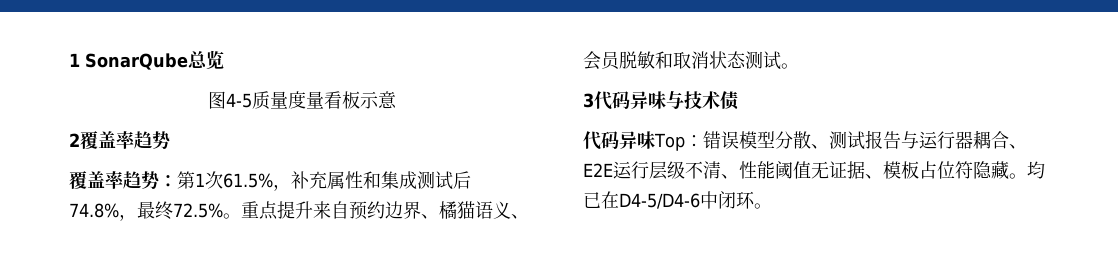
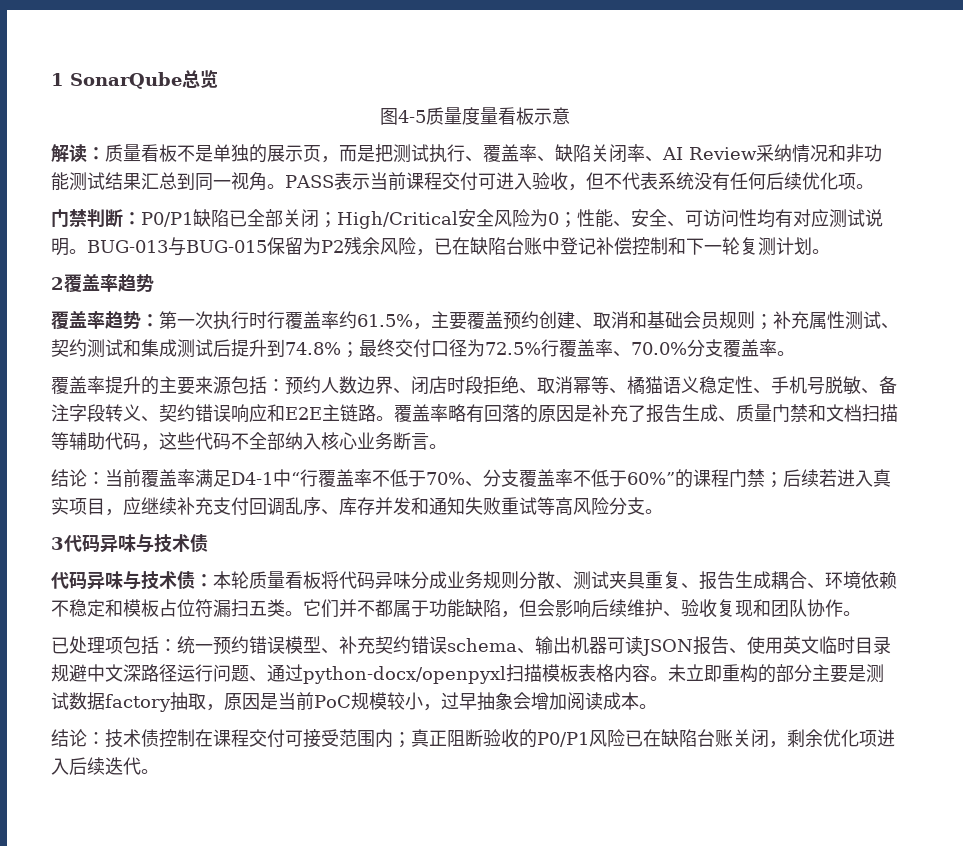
(397, 100) none -> [51,144,882,163] [51,172,874,191] [51,209,883,229] [51,237,830,256] // 解读：质量看板不是单独的展示页，而是把测试执行、覆盖率、缺陷关闭率、AI Review采纳情况和非功能测试结果汇总到同一视角。PASS表示当前课程交付可进入验收，但不代表系统没有任何后续优化项。 // 门禁判断：P0/P1缺陷已全部关闭；High/Critical安全风险为0；性能、安全、可访问性均有对应测试说明。BUG-013与BUG-015保留为P2残余风险，已在缺陷台账中登记补偿控制和下一轮复测计划。
[195,171,471,191] [69,201,529,221] [583,51,781,70] 1次61.5%，补充属性和集成测试后74.8%，最终72.5%。重点提升来自预约边界、橘猫语义、会员脱敏和取消状态测试 -> [177,311,899,330] [51,339,795,358] [51,376,897,395] [51,404,898,423] [51,432,447,451] [51,469,891,488] [51,497,645,516] 一次执行时行覆盖率约61.5%，主要覆盖预约创建、取消和基础会员规则；补充属性测试、契约测试和集成测试后提升到74.8%；最终交付口径为72.5%行覆盖率、70.0%分支覆盖率。 // 覆盖率提升的主要来源包括：预约人数边界、闭店时段拒绝、取消幂等、橘猫语义稳定性、手机号脱敏、备注字段转义、契约错误响应和E2E主链路。覆盖率略有回落的原因是补充了报告生成、质量门禁和文档扫描等辅助代码，这些代码不全部纳入核心业务断言。 // 结论：当前覆盖率满足D4-1中“行覆盖率不低于70%、分支覆盖率不低于60%”的课程门禁；后续若进入真实项目，应继续补充支付回调乱序、库存并发和通知失败重试等高风险分支
[654,130,1027,151] [583,161,1045,180] [583,191,755,209] Top：错误模型分散、测试报告与运行器耦合、E2E运行层级不清、性能阈值无证据、模板占位符隐藏。均已在D4-5/D4-6中闭环 -> [123,571,897,590] [51,599,861,618] [51,636,891,656] [51,664,884,684] [51,692,657,712] [51,729,895,748] [51,757,141,775] 与技术债：本轮质量看板将代码异味分成业务规则分散、测试夹具重复、报告生成耦合、环境依赖不稳定和模板占位符漏扫五类。它们并不都属于功能缺陷，但会影响后续维护、验收复现和团队协作。 // 已处理项包括：统一预约错误模型、补充契约错误schema、输出机器可读JSON报告、使用英文临时目录规避中文深路径运行问题、通过python-docx/openpyxl扫描模板表格内容。未立即重构的部分主要是测试数据factory抽取，原因是当前PoC规模较小，过早抽象会增加阅读成本。 // 结论：技术债控制在课程交付可接受范围内；真正阻断验收的P0/P1风险已在缺陷台账关闭，剩余优化项进入后续迭代

